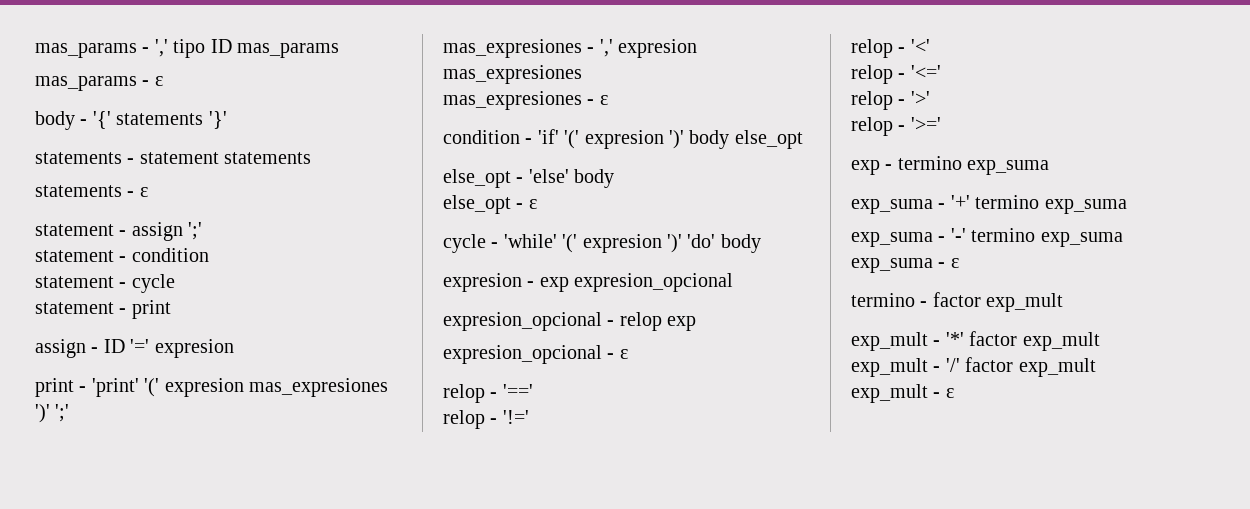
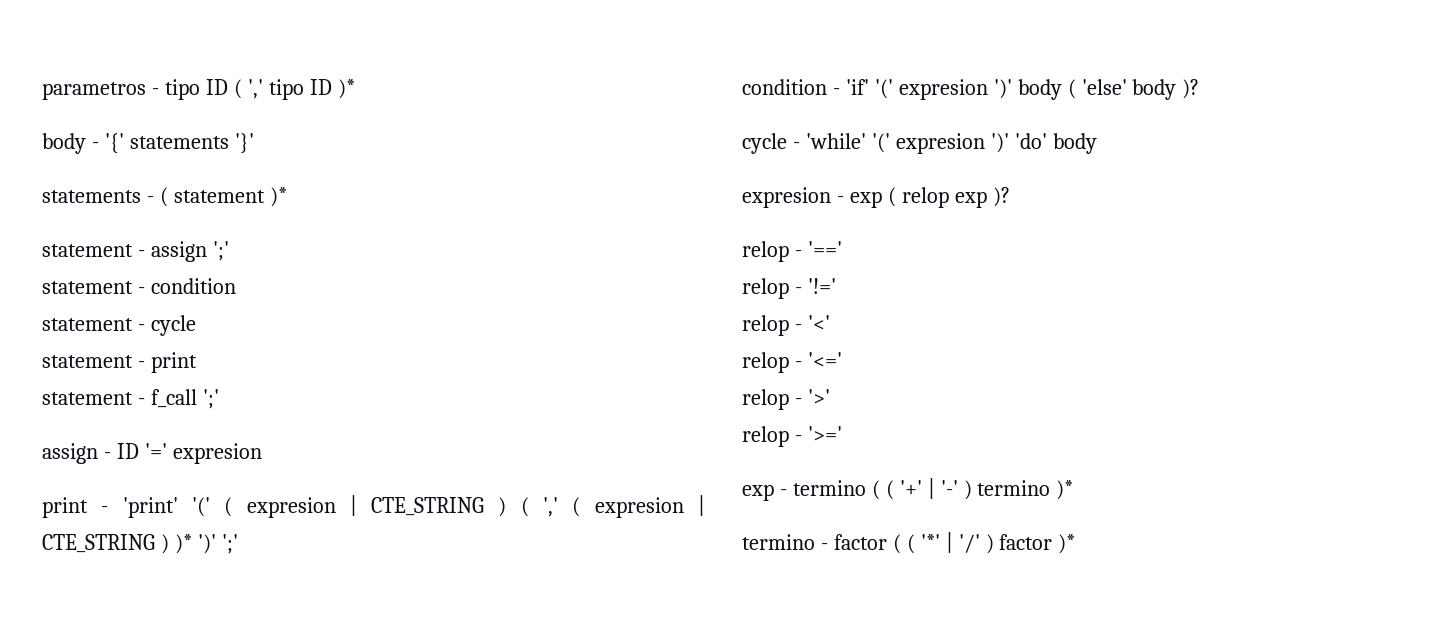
[35,39,339,58] [35,76,163,91] mas_params - ',' tipo ID mas_params // mas_params - ε -> [42,79,355,100] parametros - tipo ID ( ',' tipo ID )*
[139,152,312,164] [35,185,148,197] statement statements // statements - ε -> [159,187,287,207] ( statement )*
(171, 309) none -> [42,389,219,409] // statement - f_call ';'
[164,378,388,397] [35,404,70,423] [443,39,698,58] [443,65,582,84] [443,91,608,110] expresion mas_expresiones ')' ';' // mas_expresiones - ',' expresion mas_expresiones // mas_expresiones - ε -> [224,495,705,518] [42,534,238,554] ( expresion | CTE_STRING ) ( ',' ( expresion | CTE_STRING ) )* ')' ';'
[734,130,803,149] [443,169,524,188] else_opt // else_opt - -> [1067,79,1076,99] (
[443,195,537,214] // else_opt - ε -> [1182,79,1200,99] )?
[574,273,734,292] [443,312,615,331] expresion_opcional // expresion_opcional - -> [887,187,896,207] (
[443,345,628,364] // expresion_opcional - ε -> [992,187,1010,207] )?
[967,160,1050,175] [851,195,1127,214] [851,228,1123,247] [851,258,959,273] [851,292,1064,312] [851,331,1100,351] [851,357,1096,377] [851,384,954,403] exp_suma // exp_suma - '+' termino exp_suma // exp_suma - '-' termino exp_suma // exp_suma - ε // termino - factor exp_mult // exp_mult - '*' factor exp_mult // exp_mult - '/' factor exp_mult // exp_mult - ε -> [871,478,1074,500] [742,532,1076,554] ( ( '+' | '-' ) termino )* // termino - factor ( ( '*' | '/' ) factor )*

